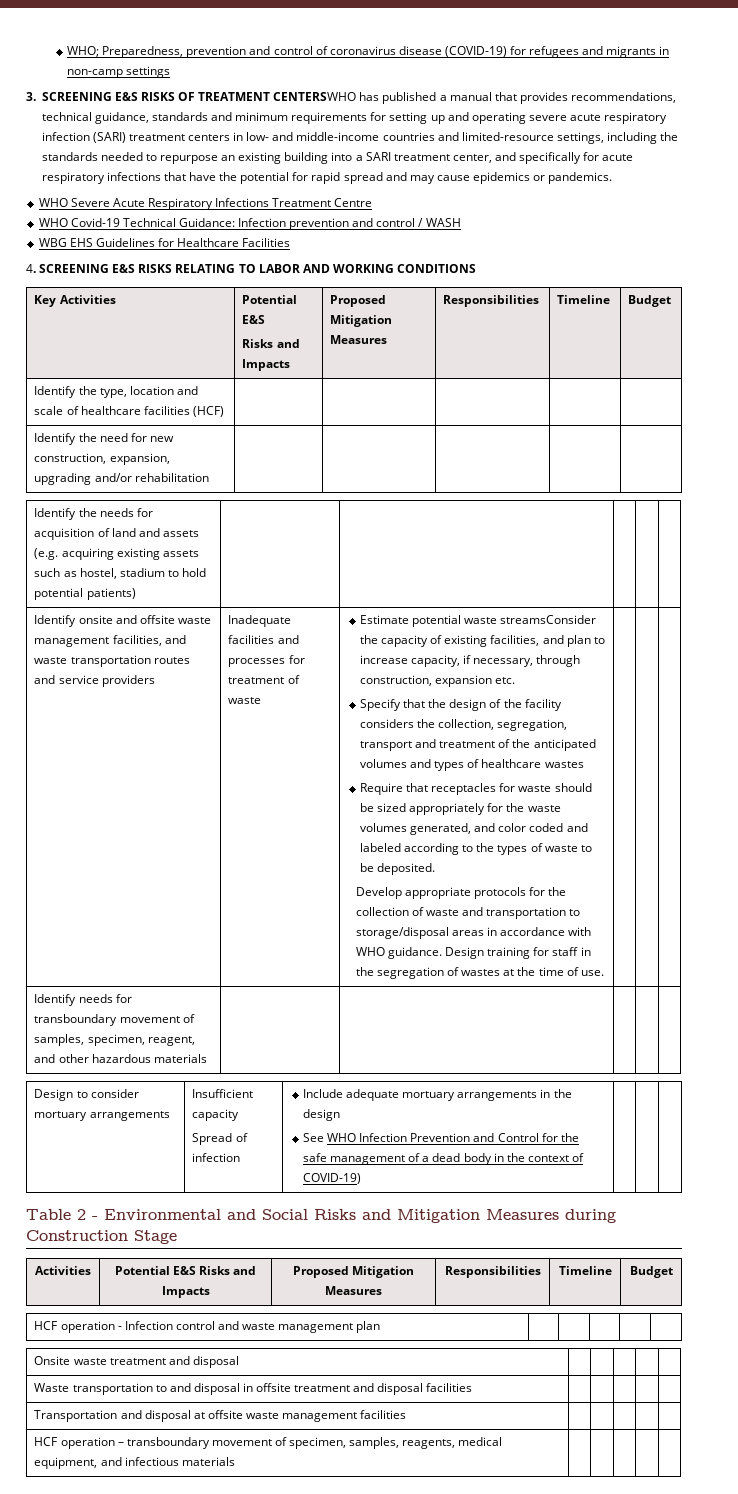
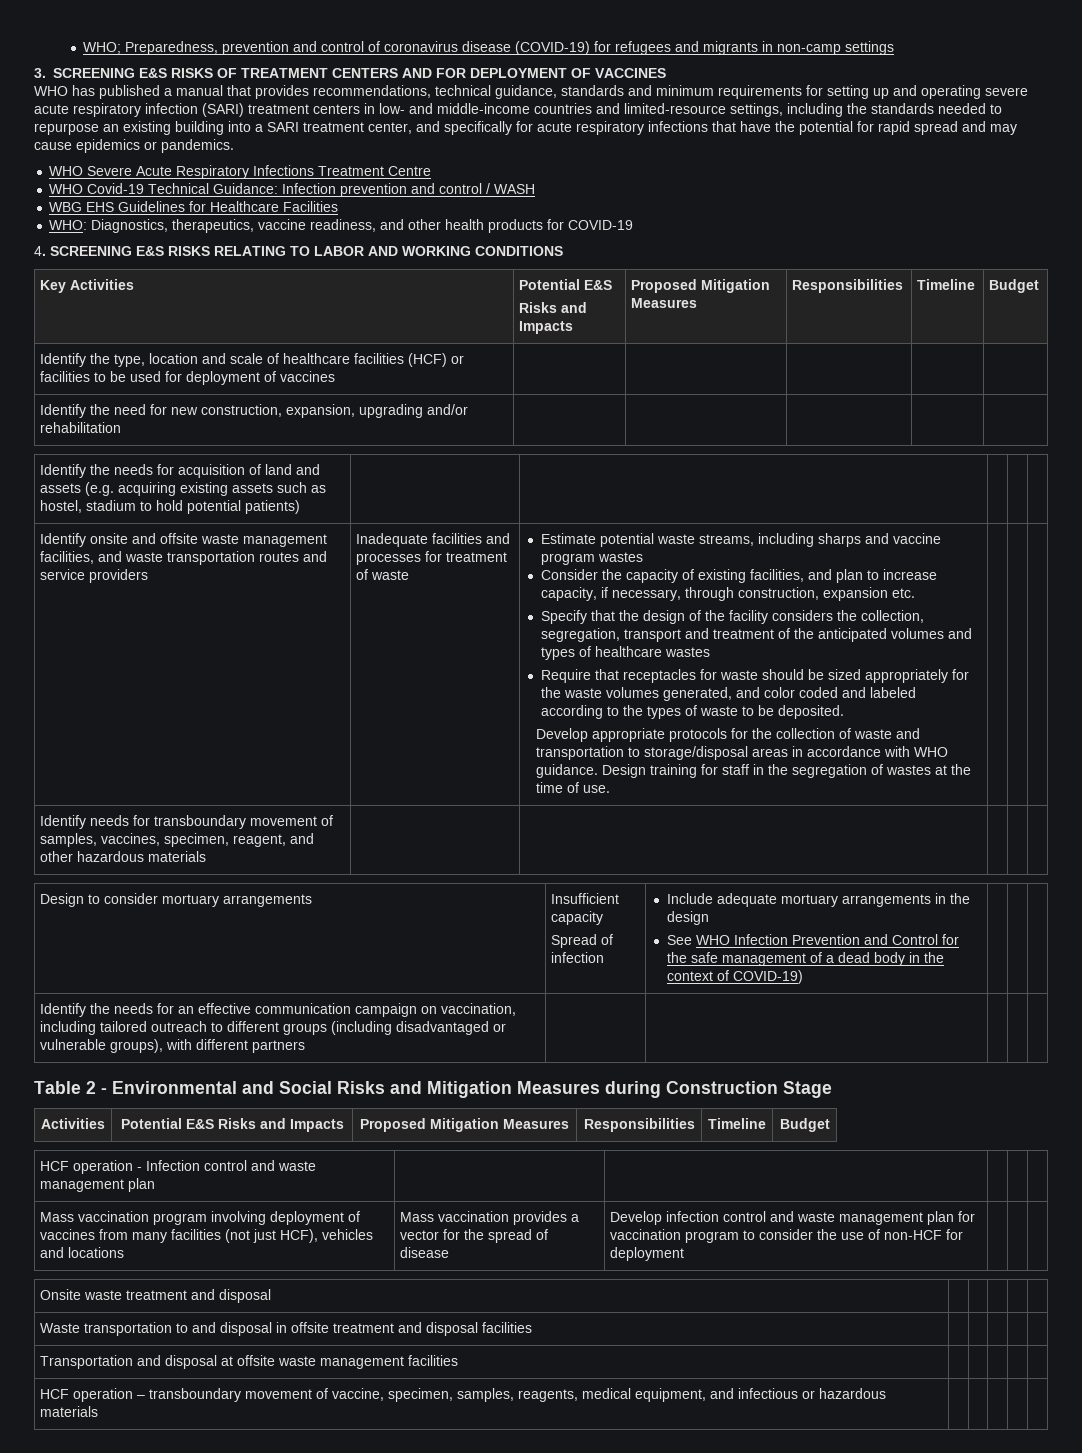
[273,92,357,101] CENTERSWHO -> [332,68,666,78] [34,86,68,96] CENTERS AND FOR DEPLOYMENT OF VACCINES // WHO
(291, 242) none -> [49,219,634,233] // WHO: Diagnostics, therapeutics, vaccine readiness, and other health products for COVID-19
(224, 411) none -> [451,355,465,364] [40,371,336,385] or facilities to be used for deployment of vaccines
[500,615,597,624] streamsConsider -> [698,533,941,547] [540,552,643,565] [540,569,598,580] streams, including sharps and vaccine program wastes // Consider
(85, 1040) none -> [101,833,161,846] vaccines,
(362, 1178) none -> [40,1003,517,1017] [40,1021,507,1035] [40,1039,306,1053] // Identify the needs for an effective communication campaign on vaccination, including tailored outreach to different groups (including disadvantaged or vulnerable groups), with different partners | | | | |
(381, 1327) none -> [40,1211,361,1225] [40,1229,374,1243] [40,1247,125,1258] [400,1211,580,1225] [400,1229,549,1243] [400,1247,450,1258] [610,1211,976,1225] [610,1229,964,1243] [610,1247,685,1261] // Mass vaccination program involving deployment of vaccines from many facilities (not just HCF), vehicles and locations | Mass vaccination provides a vector for the spread of disease | Develop infection control and waste management plan for vaccination program to consider the use of non-HCF for deployment | | |
(287, 1441) none -> [332,1388,385,1401] vaccine,
(179, 1461) none -> [802,1388,887,1399] or hazardous

